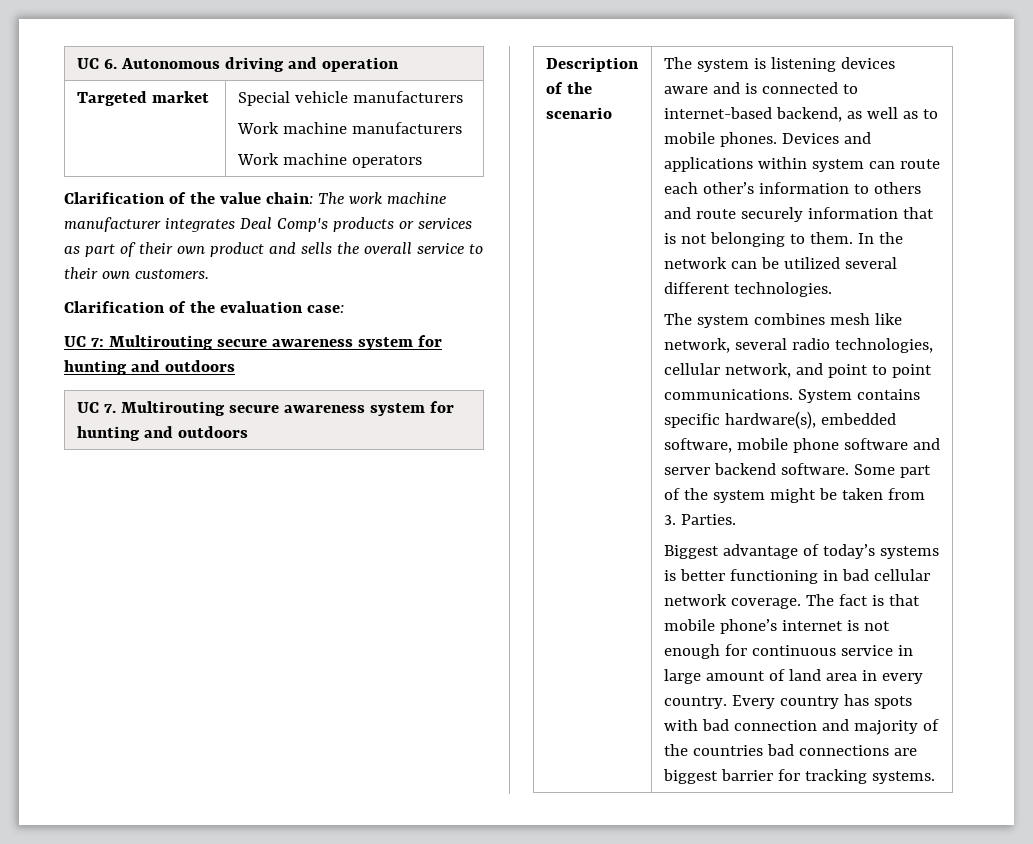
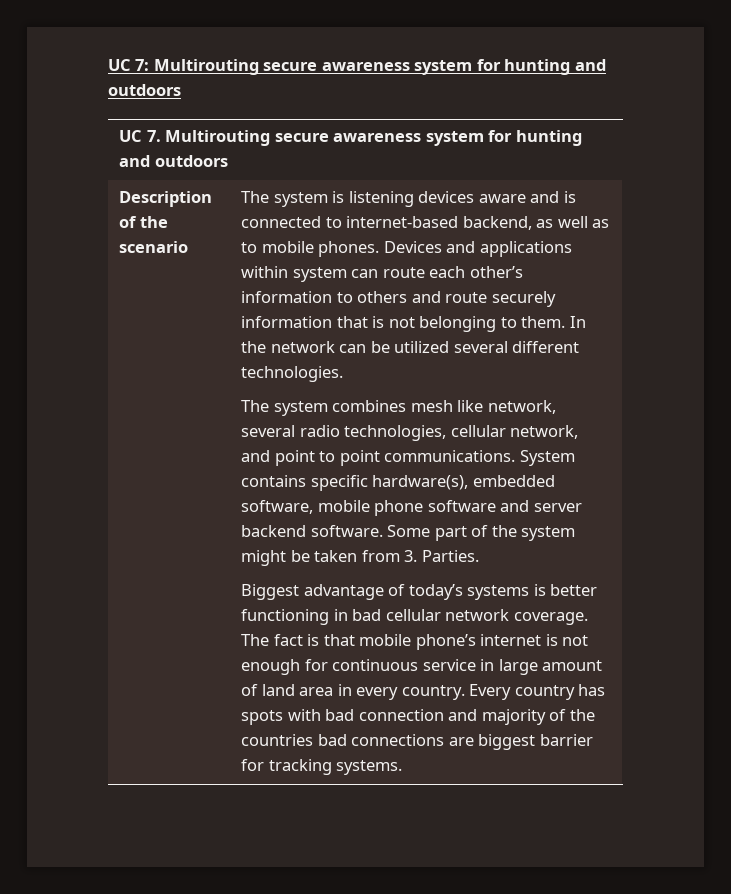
[76,57,399,72] [76,91,209,106] [237,91,463,106] [236,122,462,134] [236,153,422,168] [64,192,446,204] [64,217,472,232] [64,242,483,257] [64,267,209,279] [64,301,344,313] [64,336,86,347] UC 6. Autonomous driving and operation // Targeted market | Special vehicle manufacturers // Work machine manufacturers // Work machine operators // Clarification of the value chain: The work machine manufacturer integrates Deal Comp's products or services as part of their own product and sells the overall service to their own customers. // Clarification of the evaluation case: // UC -> [108,59,131,71] UC

